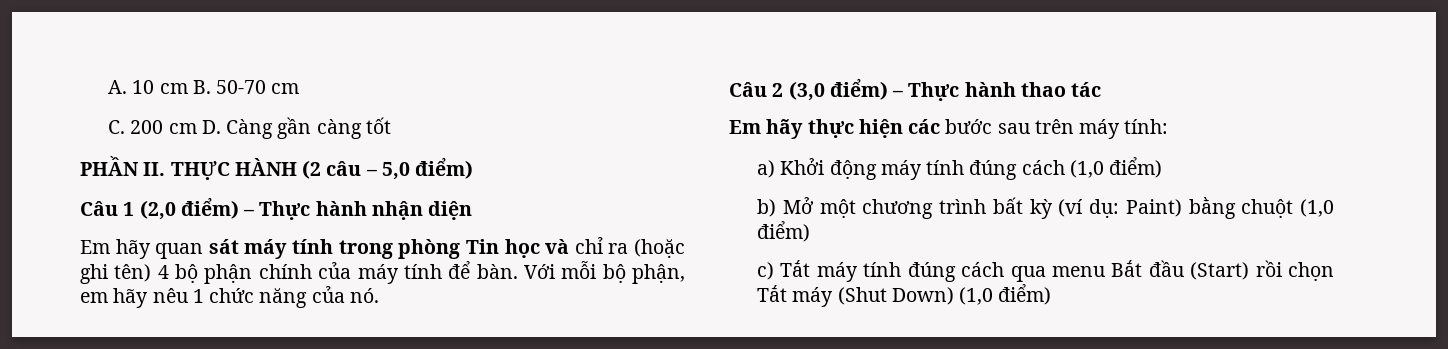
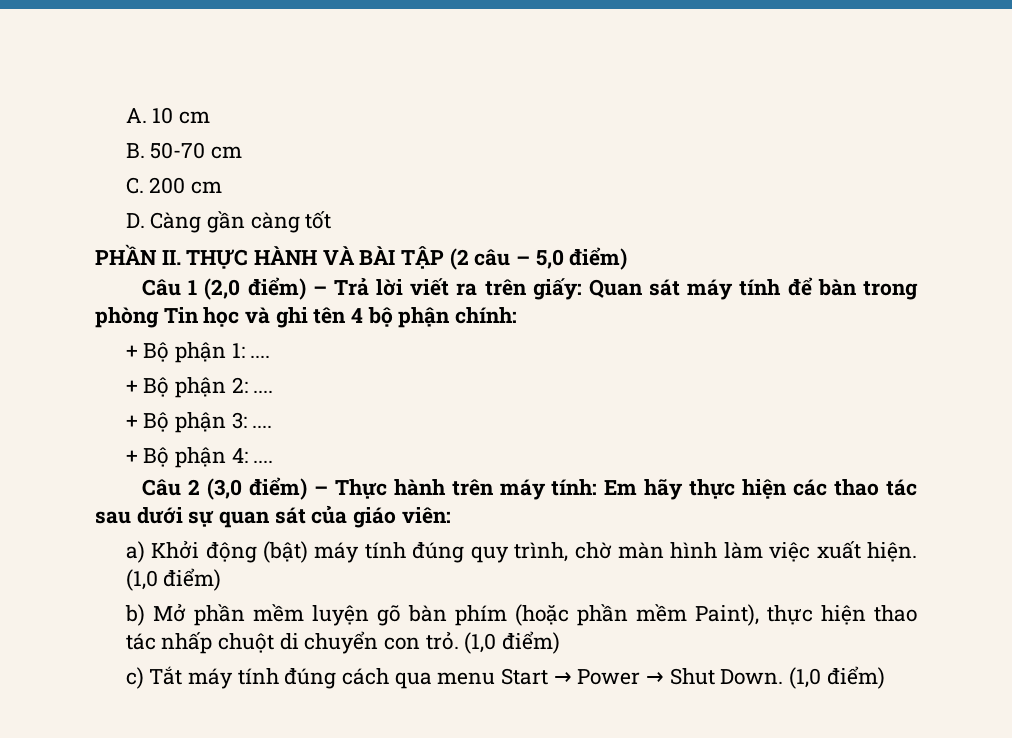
(188, 88) none -> (211, 117) //
(197, 128) none -> (223, 187) //
(297, 167) none -> [322,246,445,269] VÀ BÀI TẬP
[259,201,473,220] [80,239,204,259] Thực hành nhận diện // Em hãy quan -> [333,277,643,300] Trả lời viết ra trên giấy: Quan
(334, 246) none -> [787,277,857,296] để bàn
[574,237,685,258] [80,261,685,284] [80,286,379,308] chỉ ra (hoặc ghi tên) 4 bộ phận chính của máy tính để bàn. Với mỗi bộ phận, em hãy nêu 1 chức năng của nó. -> [275,307,518,328] [125,342,271,363] [125,377,274,398] [125,412,273,433] [125,447,274,468] ghi tên 4 bộ phận chính: // + Bộ phận 1: .... // + Bộ phận 2: .... // + Bộ phận 3: .... // + Bộ phận 4: ....
[1020,82,1102,97] thao tác // -> [451,479,598,500] trên máy tính:
[945,119,1169,139] bước sau trên máy tính: -> [834,479,918,496] [95,505,451,528] thao tác sau dưới sự quan sát của giáo viên:
[880,157,1163,180] [757,197,1294,219] máy tính đúng cách (1,0 điểm) // b) Mở một chương trình bất kỳ (ví dụ: Paint) bằng chuột -> [263,541,917,563] [125,568,222,591] [124,603,917,626] [125,631,459,654] (bật) máy tính đúng quy trình, chờ màn hình làm việc xuất hiện. (1,0 điểm) // b) Mở phần mềm luyện gõ bàn phím (hoặc phần mềm Paint), thực hiện thao tác nhấp chuột di chuyển con trỏ.
[1111,260,1334,281] [757,285,954,307] Bắt đầu (Start) rồi chọn Tắt máy (Shut Down) -> [501,668,784,685] Start → Power → Shut Down.

